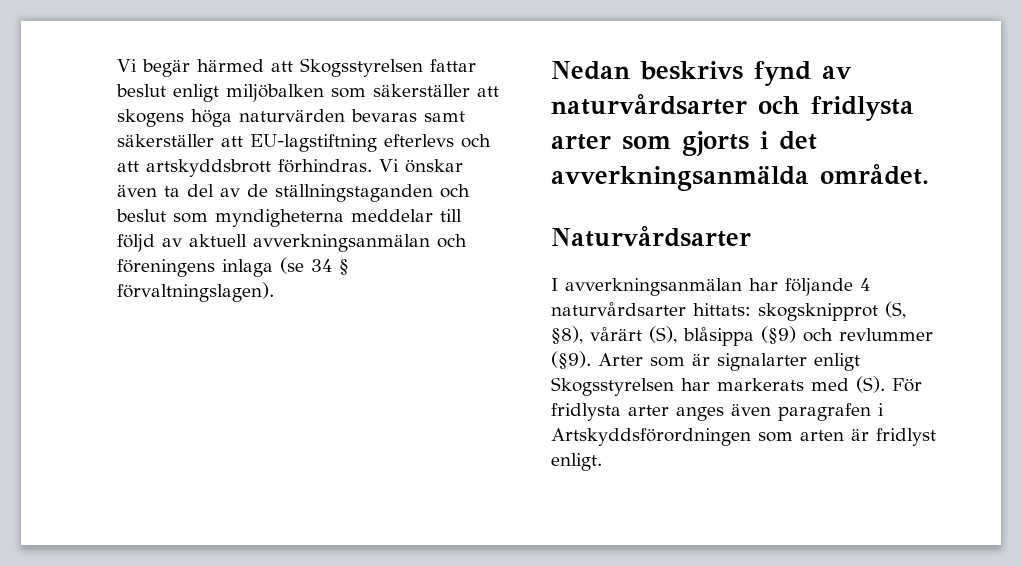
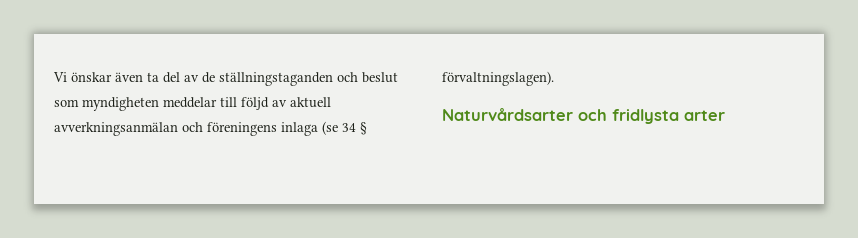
[117,58,476,77] [116,84,499,102] [117,109,465,127] [117,134,491,152] [117,159,399,177] Vi begär härmed att Skogsstyrelsen fattar beslut enligt miljöbalken som säkerställer att skogens höga naturvärden bevaras samt säkerställer att EU-lagstiftning efterlevs och att artskyddsbrott förhindras. Vi -> [53,72,67,82] Vi
[215,209,344,227] myndigheterna -> [82,97,159,111] myndigheten
[551,61,851,86] [551,94,914,121] [551,131,817,156] [551,164,929,191] [551,226,751,247] [551,278,870,296] [551,301,906,321] [551,326,933,346] [551,351,860,371] [551,376,922,396] [551,403,884,421] [551,428,936,446] [551,453,602,471] Nedan beskrivs fynd av naturvårdsarter och fridlysta arter som gjorts i det avverkningsanmälda området. // Naturvårdsarter // I avverkningsanmälan har följande 4 naturvårdsarter hittats: skogsknipprot (S, §8), vårärt (S), blåsippa (§9) och revlummer (§9). Arter som är signalarter enligt Skogsstyrelsen har markerats med (S). För fridlysta arter anges även paragrafen i Artskyddsförordningen som arten är fridlyst enligt. -> [442,108,725,124] Naturvårdsarter och fridlysta arter

